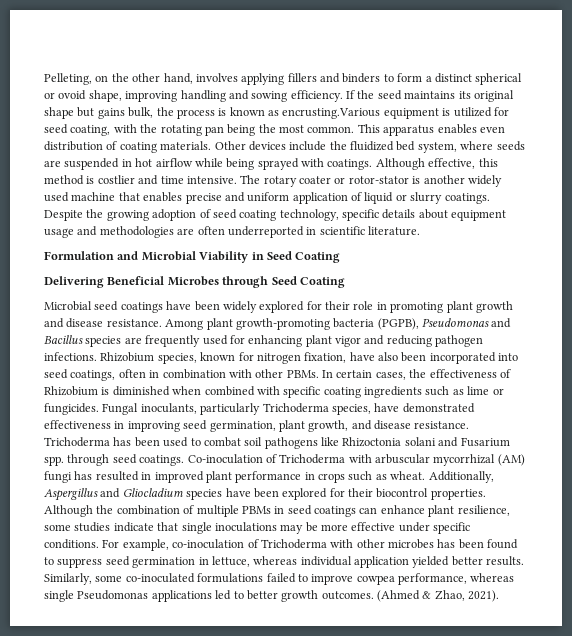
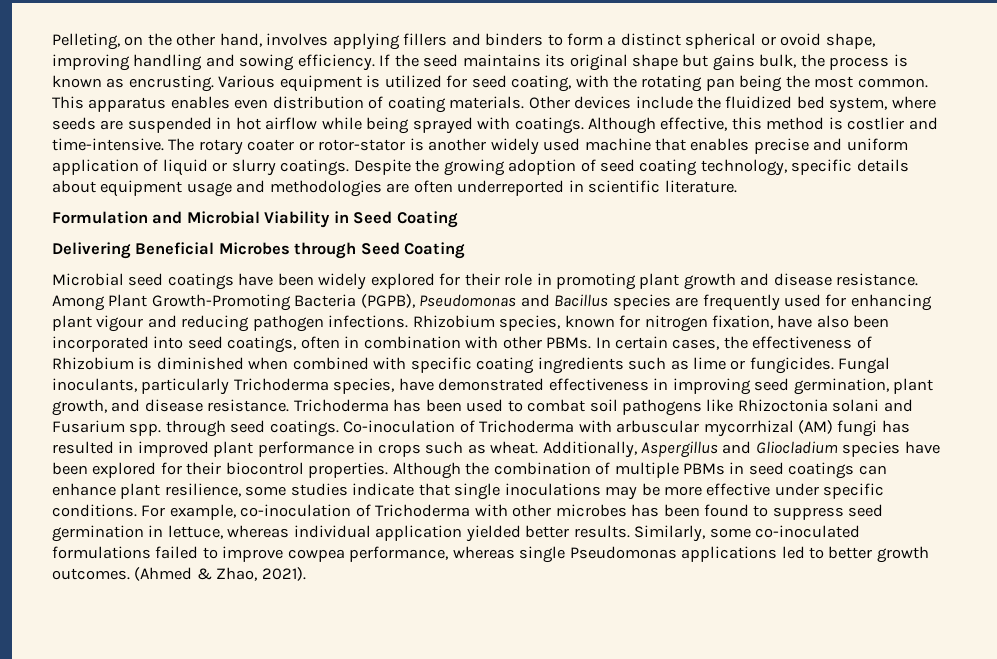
[282,108,381,119] encrusting.Various -> [128,75,276,92] encrusting. Various
[160,176,237,184] time intensive. -> [52,138,164,151] time-intensive.
[206,318,375,330] plant growth-promoting bacteria -> [108,294,357,311] Plant Growth-Promoting Bacteria
[335,336,361,347] vigor -> [96,315,144,332] vigour

